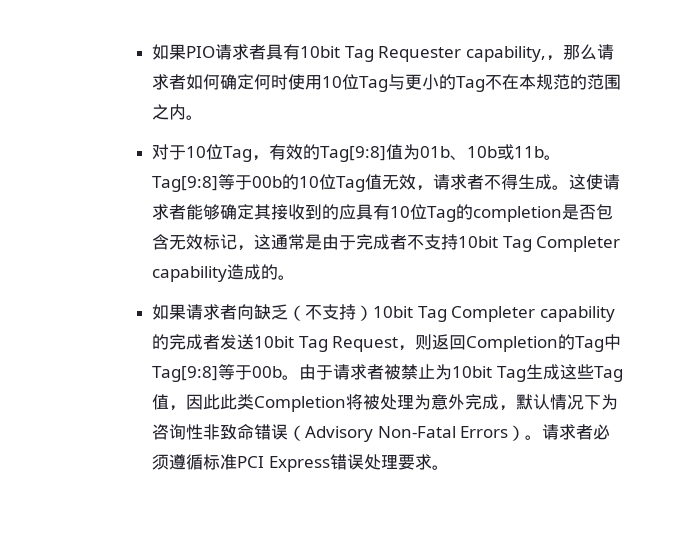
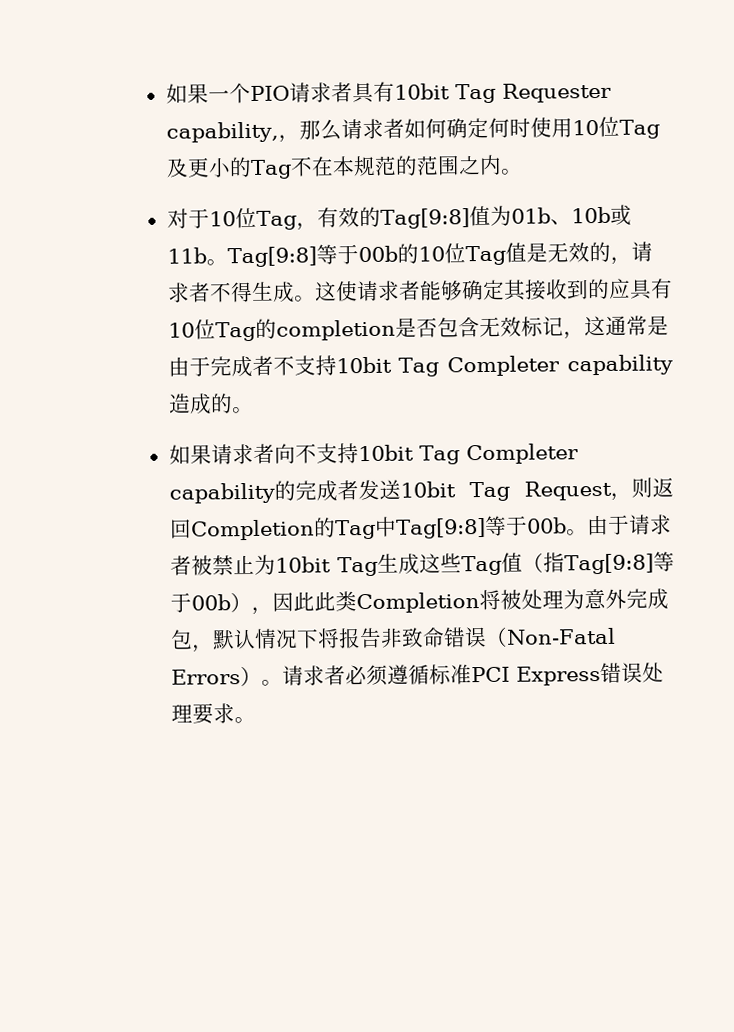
[152,44,187,60] 如果 -> [165,82,251,104] 如果一个
[388,74,406,90] 与 -> [165,158,189,178] 及
[382,174,417,190] 无效 -> [525,241,611,263] 是无效的
[254,304,374,321] 缺乏（不支持） -> [294,443,359,464] 不支持
(170, 402) none -> [522,551,675,575] [169,591,252,613] （指Tag[9:8]等于00b）
(500, 402) none -> [169,629,193,650] 包
[601,394,619,410] [152,424,204,440] 为咨询性 -> [316,627,382,649] 将报告
[305,426,374,442] Advisory -> (508, 636) none

